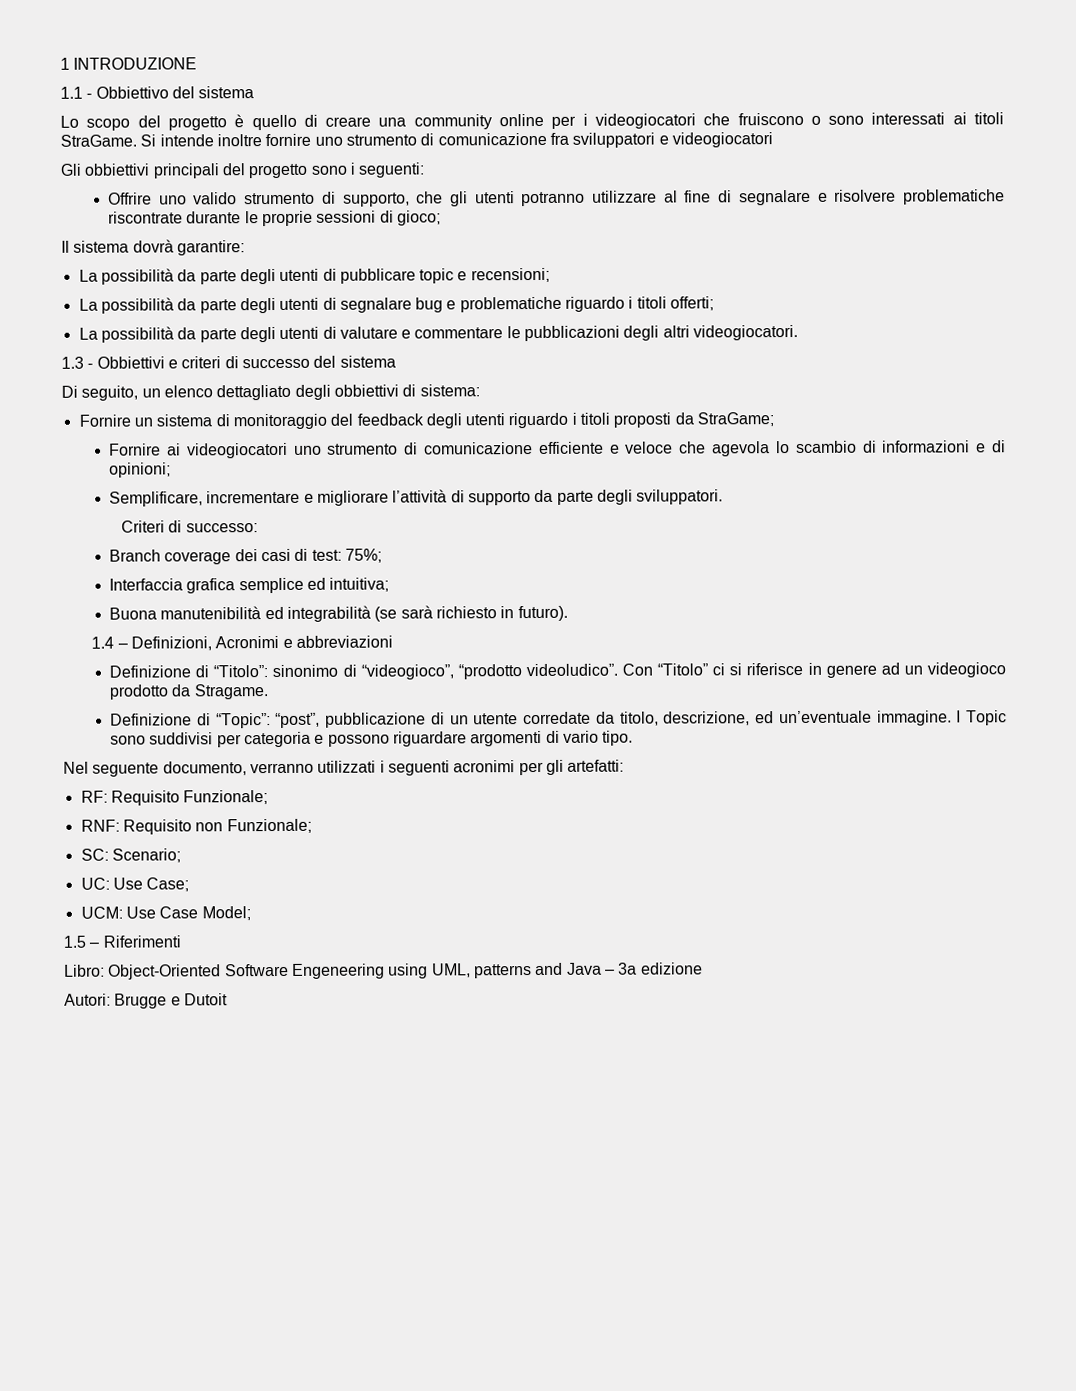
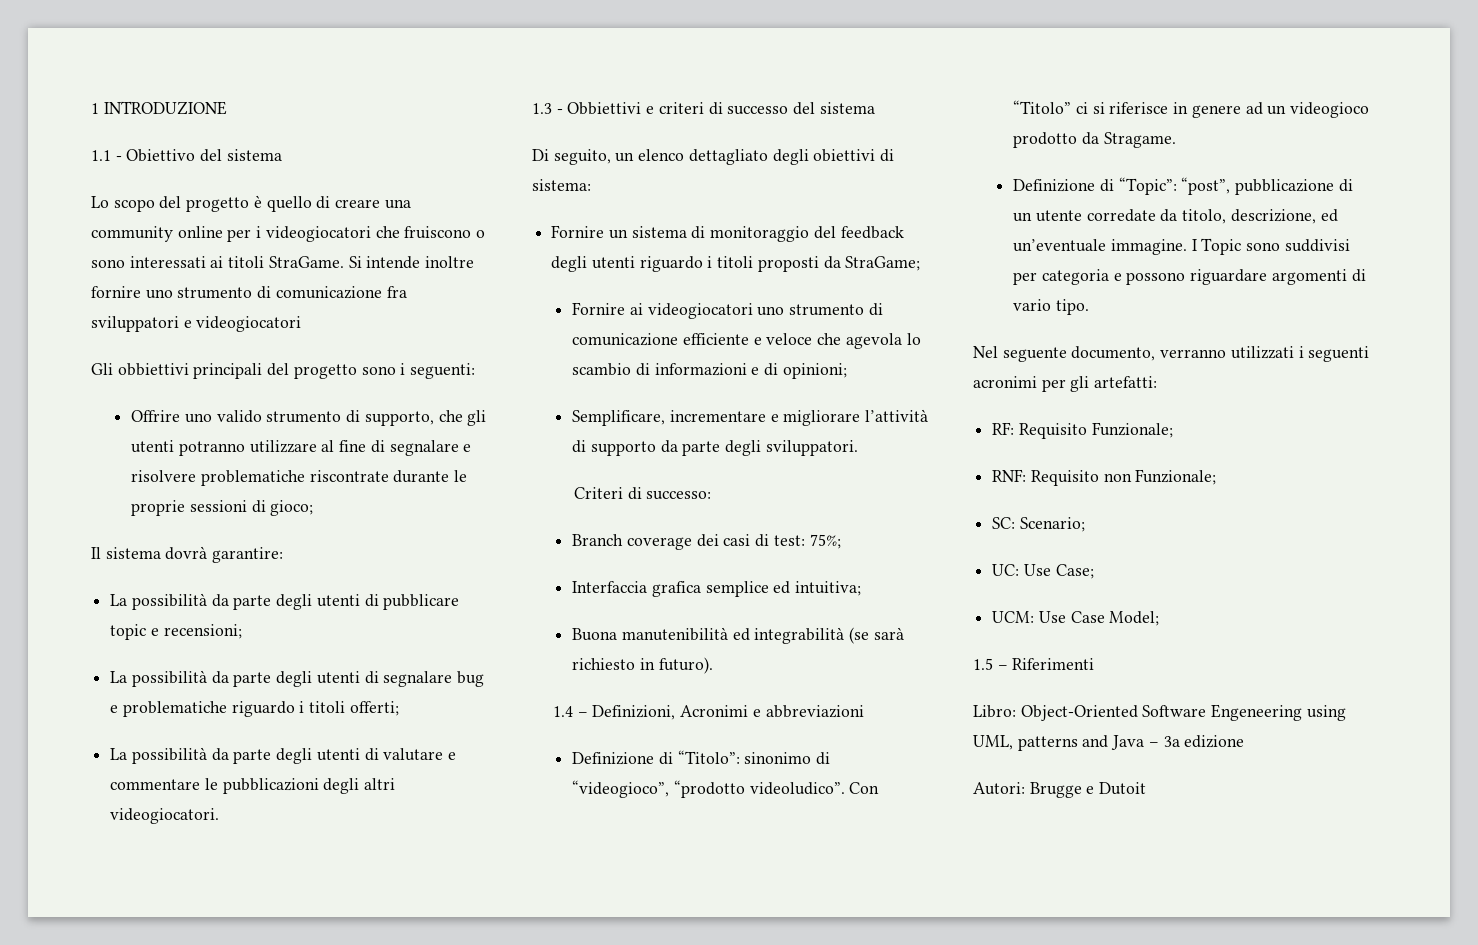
[95,86,169,99] Obbiettivo -> [126,149,196,162] Obiettivo
[333,384,399,397] obbiettivi -> [813,149,876,162] obiettivi

